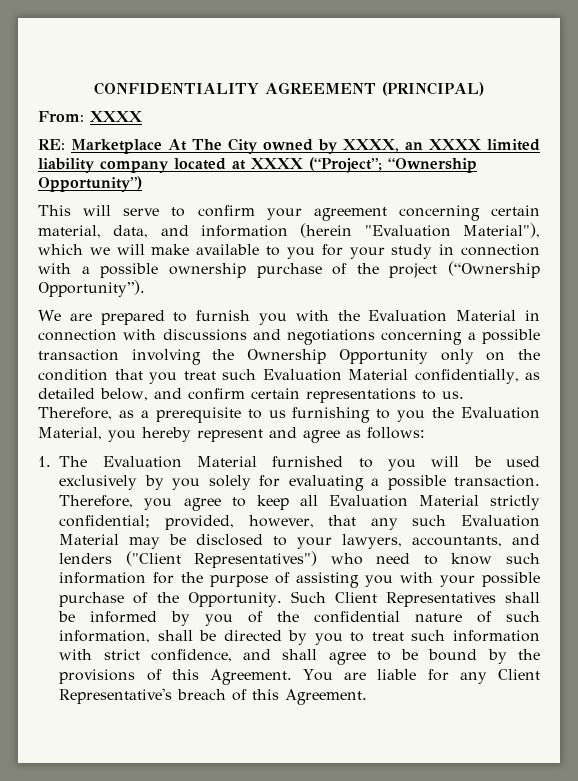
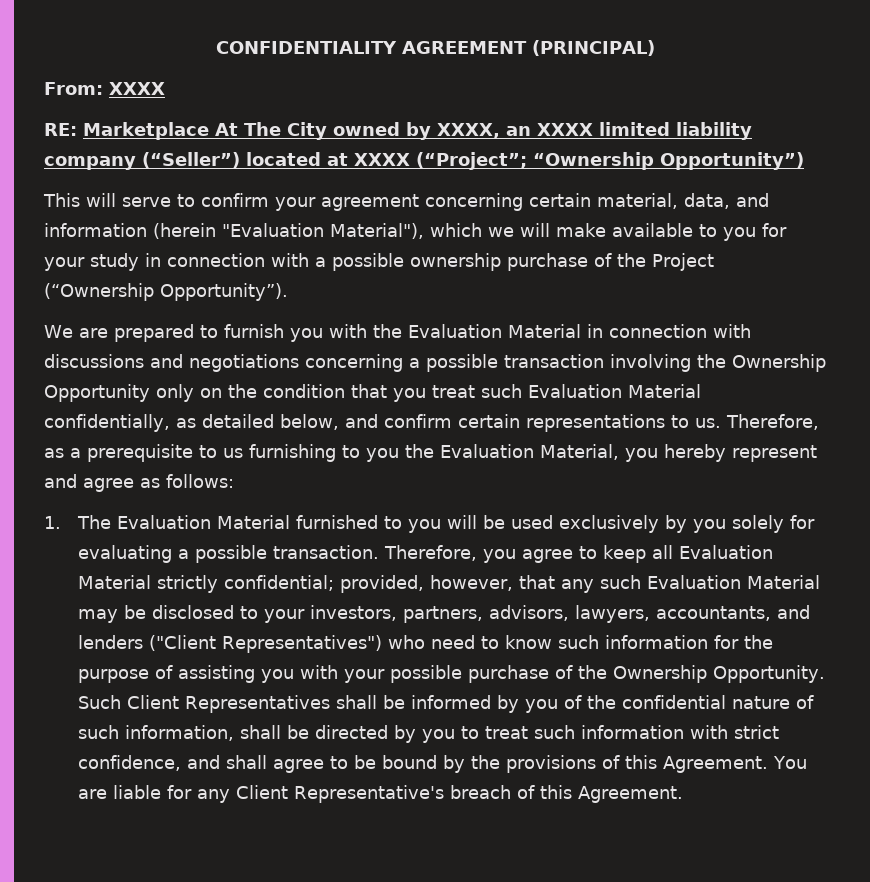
(169, 166) none -> [142,152,240,168] (“Seller”)
[389,263,438,278] project -> [652,253,714,271] Project
(333, 543) none -> [310,605,570,623] investors, partners, advisors,
(179, 597) none -> [613,665,708,683] Ownership

